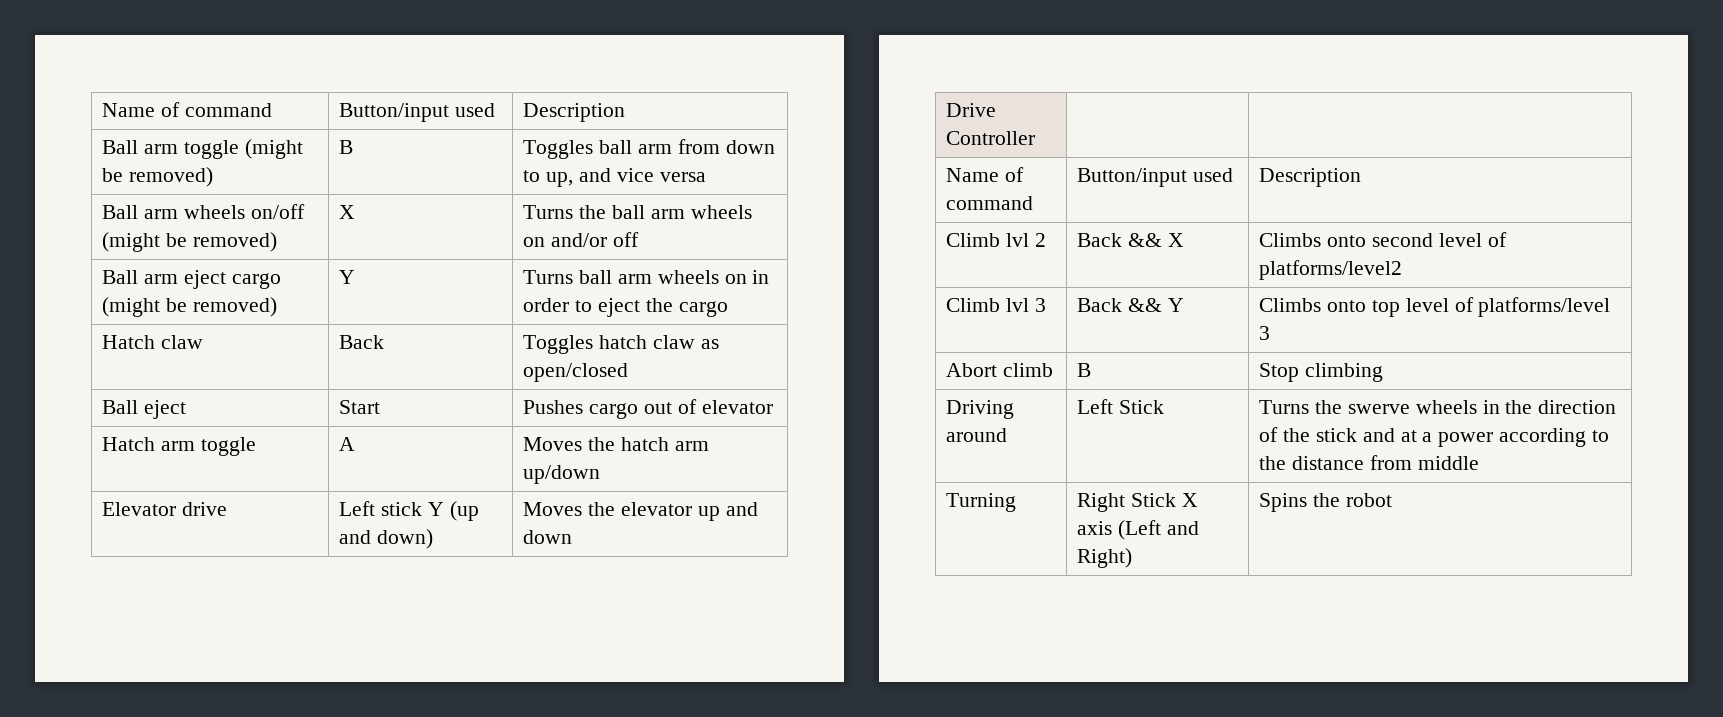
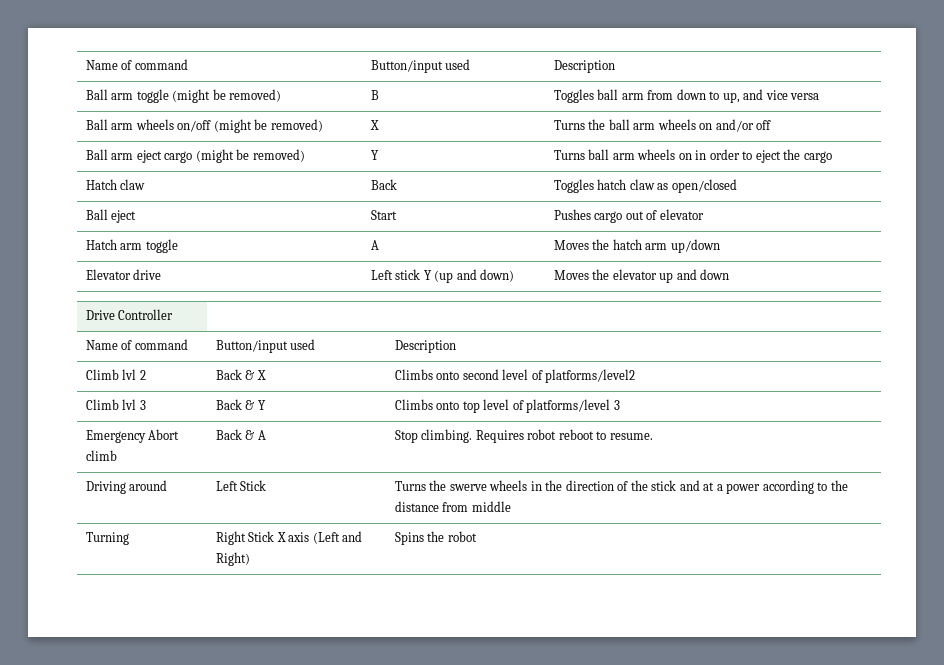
[1128,233,1163,247] && -> [245,370,255,380] &
[1128,298,1163,312] && -> [245,400,255,410] &
(1271, 333) none -> [85,430,146,443] Emergency
[1077,363,1092,377] [1259,363,1384,382] B | Stop climbing -> [215,429,266,440] [394,429,653,443] Back & A | Stop climbing. Requires robot reboot to resume.

